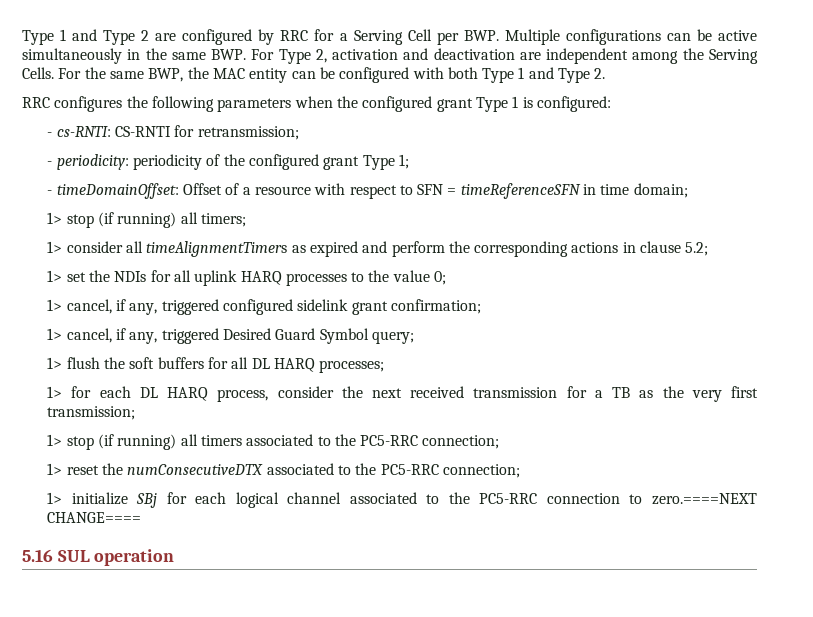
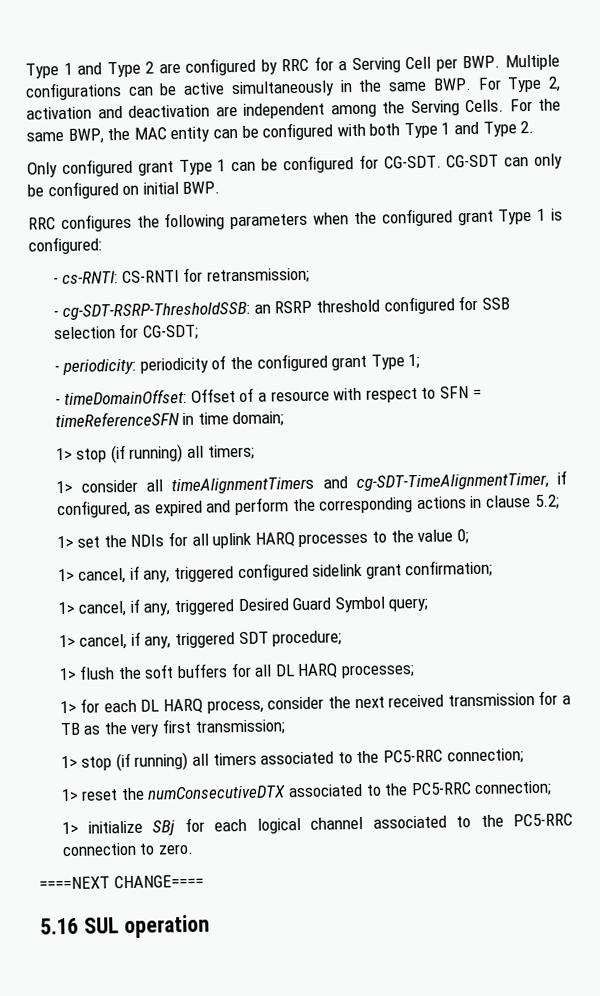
(606, 73) none -> [27,153,563,178] [27,181,221,200] // Only configured grant Type 1 can be configured for CG-SDT. CG-SDT can only be configured on initial BWP.
(299, 133) none -> [52,295,510,321] [53,323,199,340] // - cg-SDT-RSRP-ThresholdSSB: an RSRP threshold configured for SSB selection for CG-SDT;
(288, 249) none -> [322,470,567,492] [56,499,131,519] and cg-SDT-TimeAlignmentTimer, if configured,
(414, 337) none -> [58,630,343,650] // 1> cancel, if any, triggered SDT procedure;
[651,493,757,505] zero.====NEXT -> [157,843,194,855] [39,876,110,890] zero. // ====NEXT

